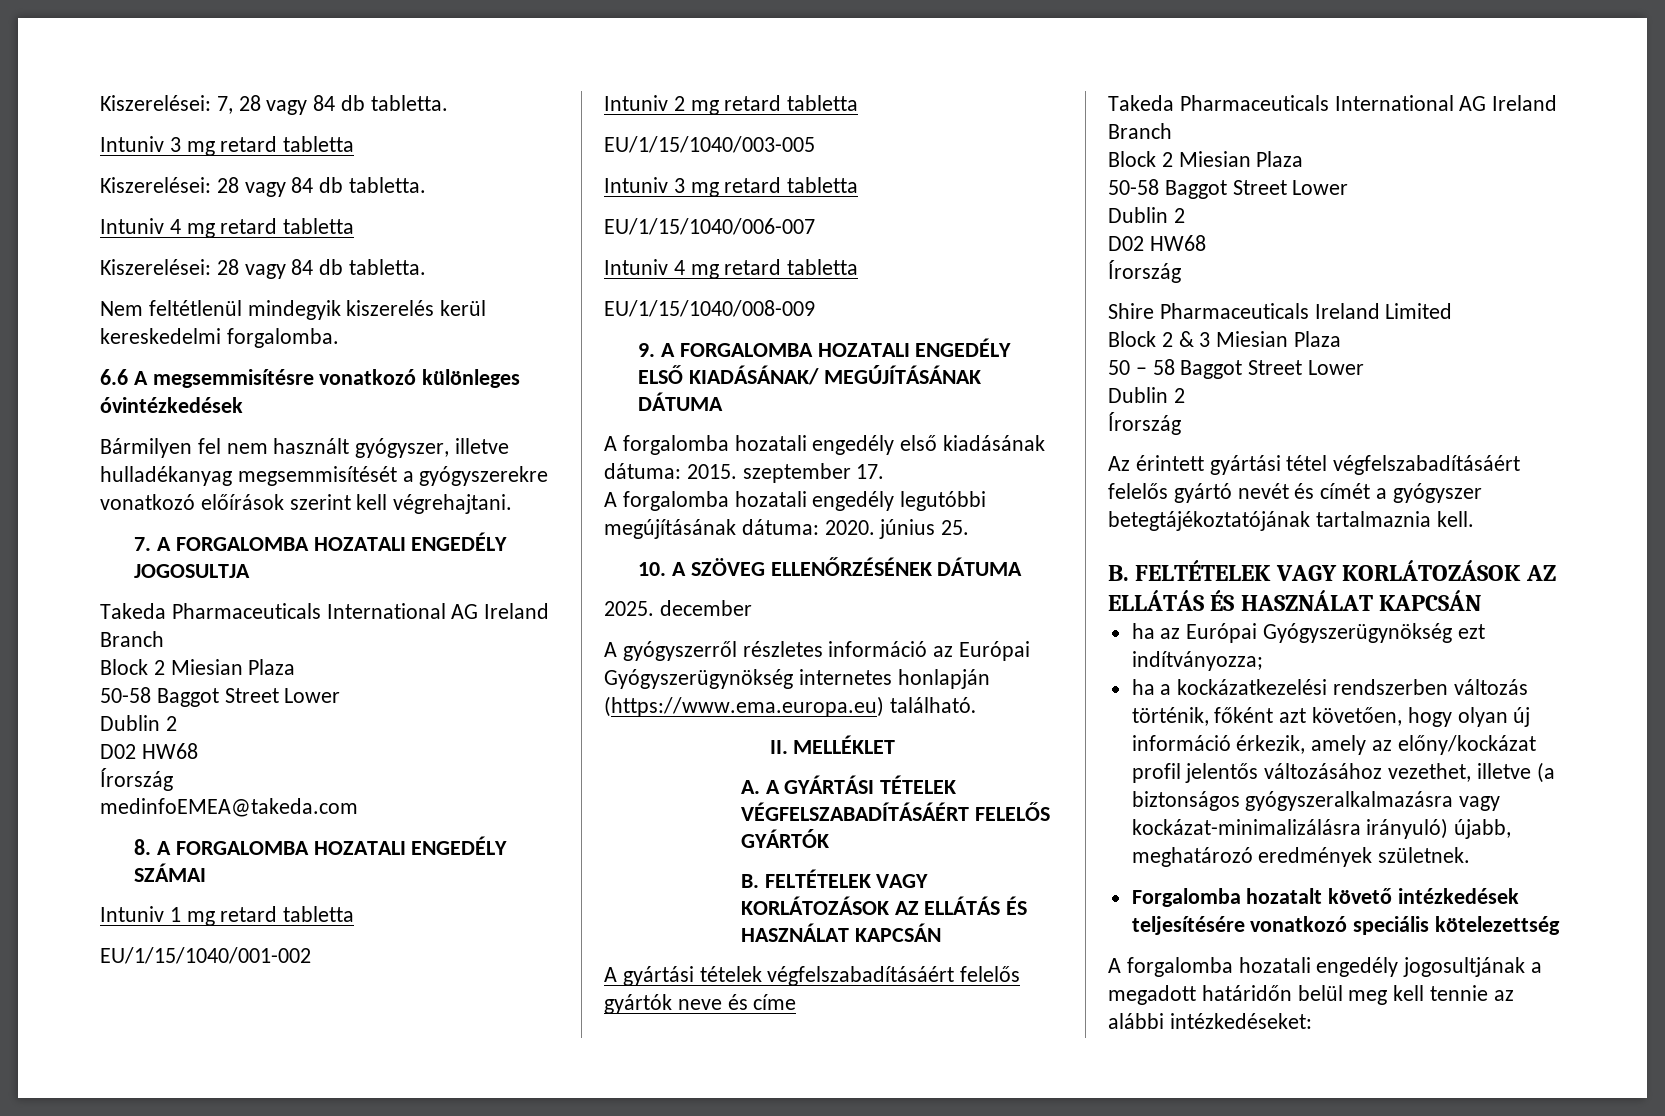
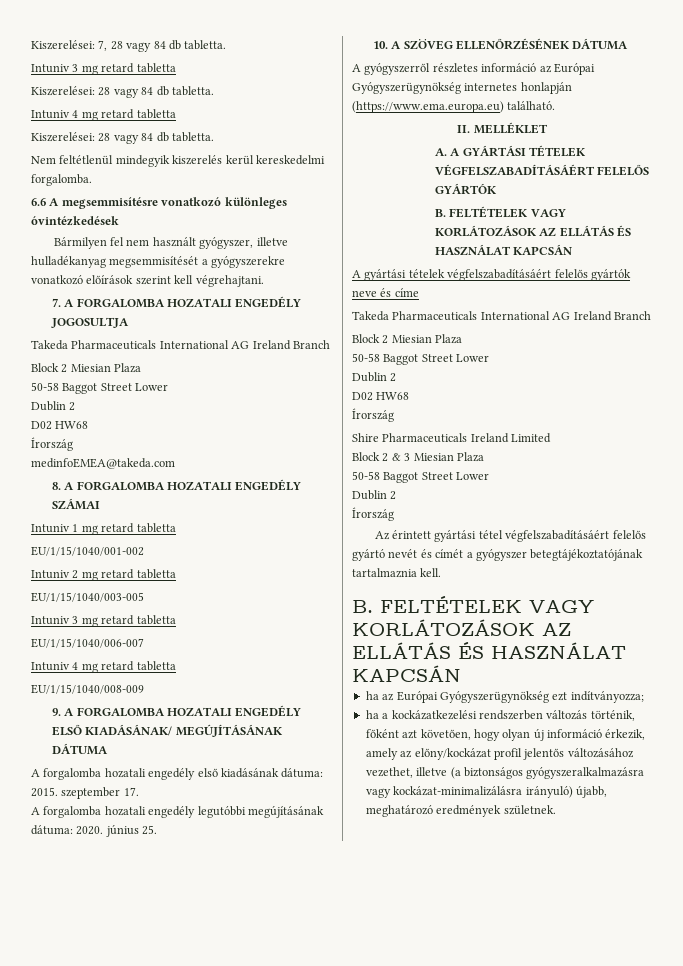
[604,600,752,616] // 2025. december -> (629, 44) none
[1108,359,1175,375] 50 – 58 -> [352,471,380,480] 50-58
[1131,888,1520,907] [1131,916,1561,935] [1108,957,1543,977] [1108,985,1514,1005] [1108,1013,1312,1029] // Forgalomba hozatalt követő intézkedések teljesítésére vonatkozó speciális kötelezettség // A forgalomba hozatali engedély jogosultjának a megadott határidőn belül meg kell tennie az alábbi intézkedéseket: -> (556, 810) none

